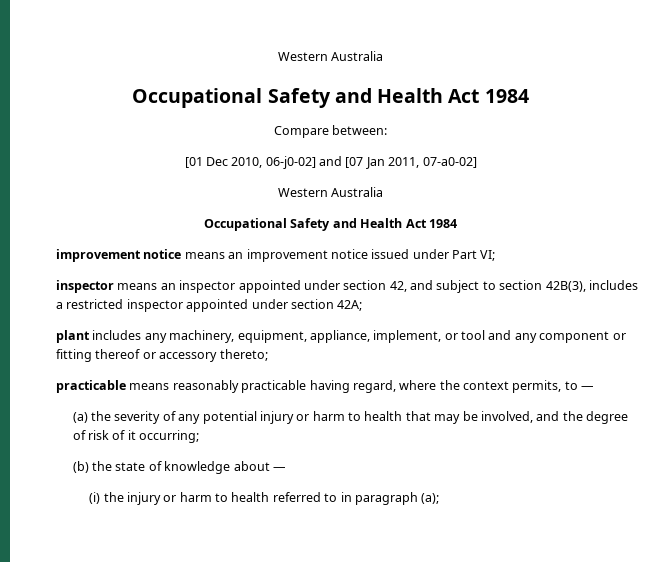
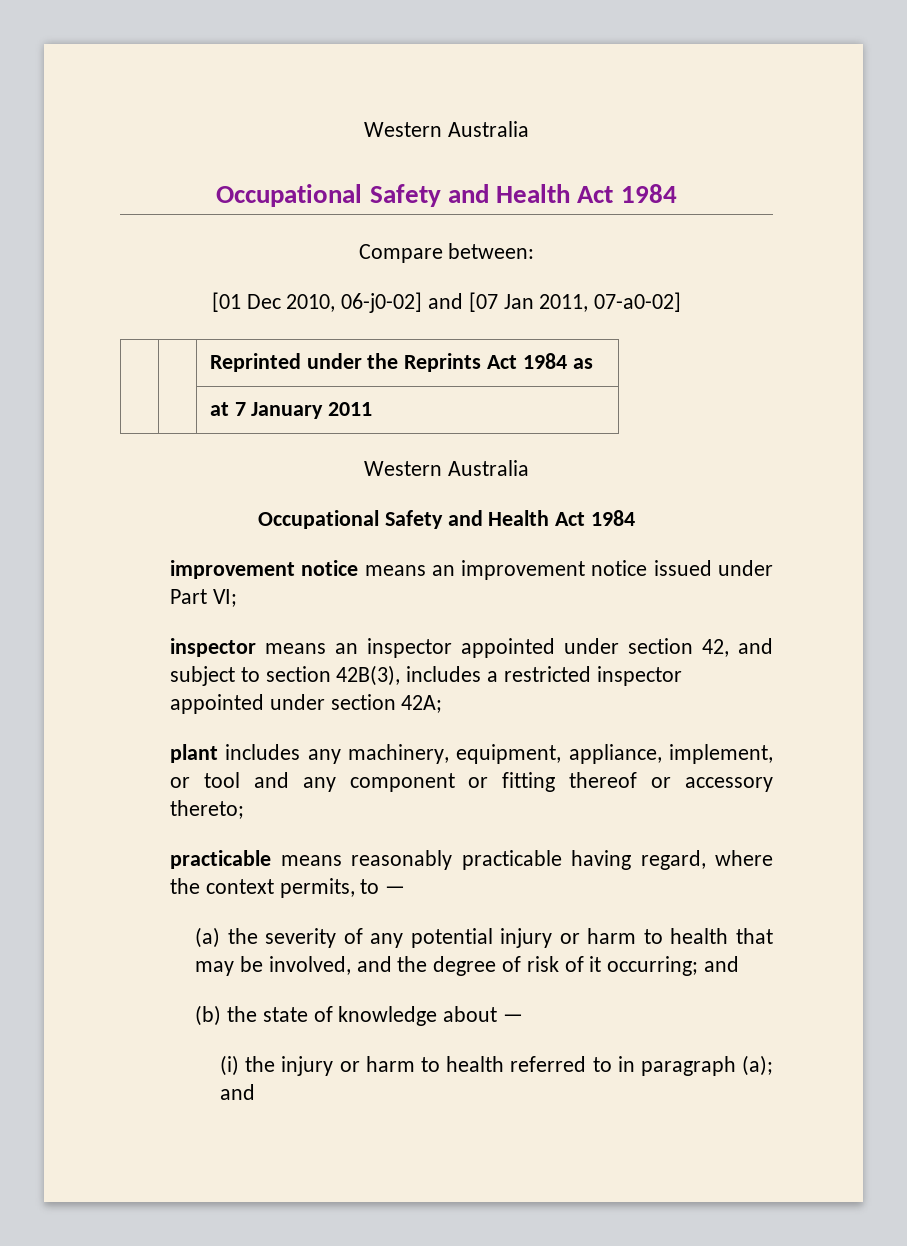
(477, 162) none -> [209,353,593,372] [209,402,373,419] // | | Reprinted under the Reprints Act 1984 as // | | at 7 January 2011
(200, 436) none -> [703,956,739,972] and
(440, 498) none -> [220,1084,256,1100] and

